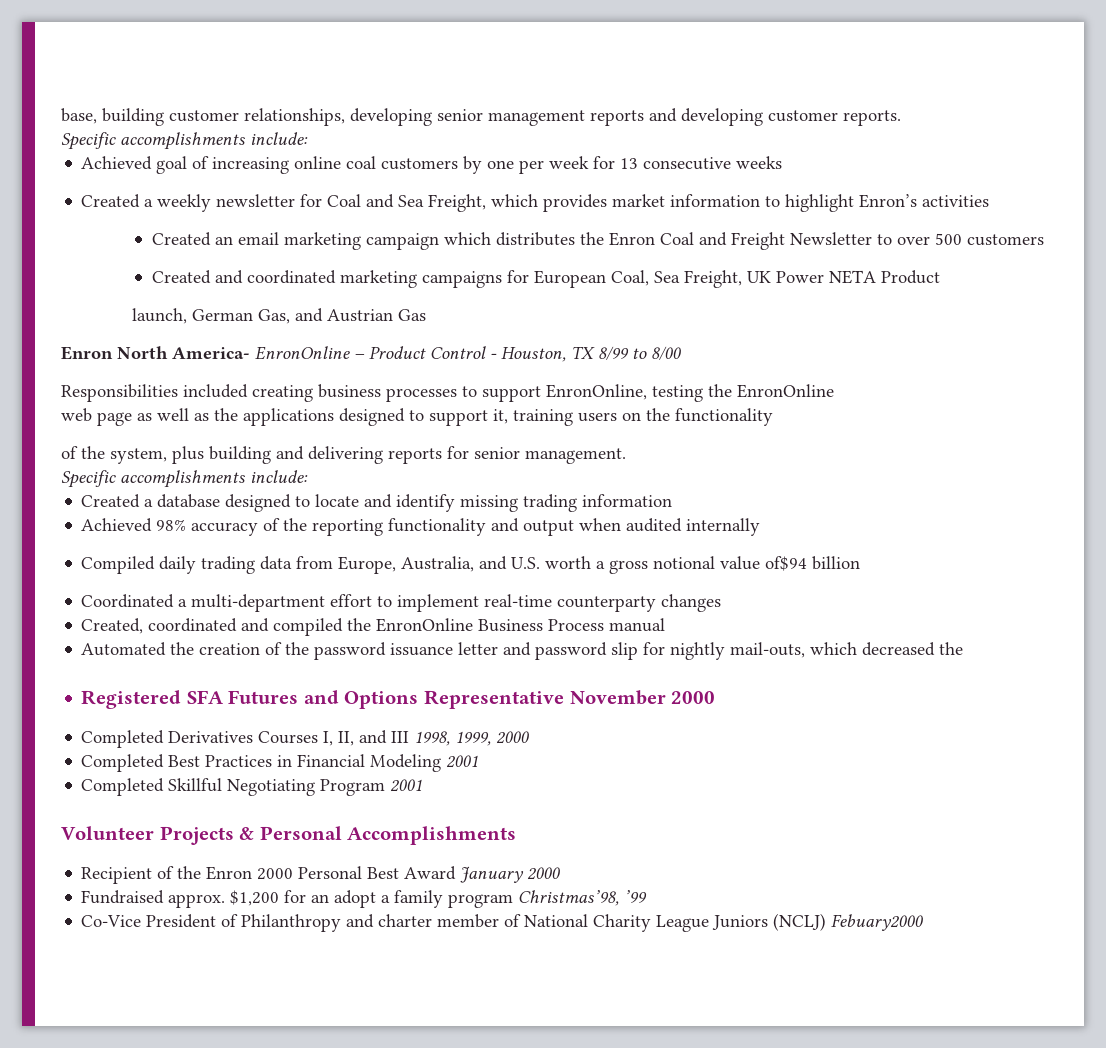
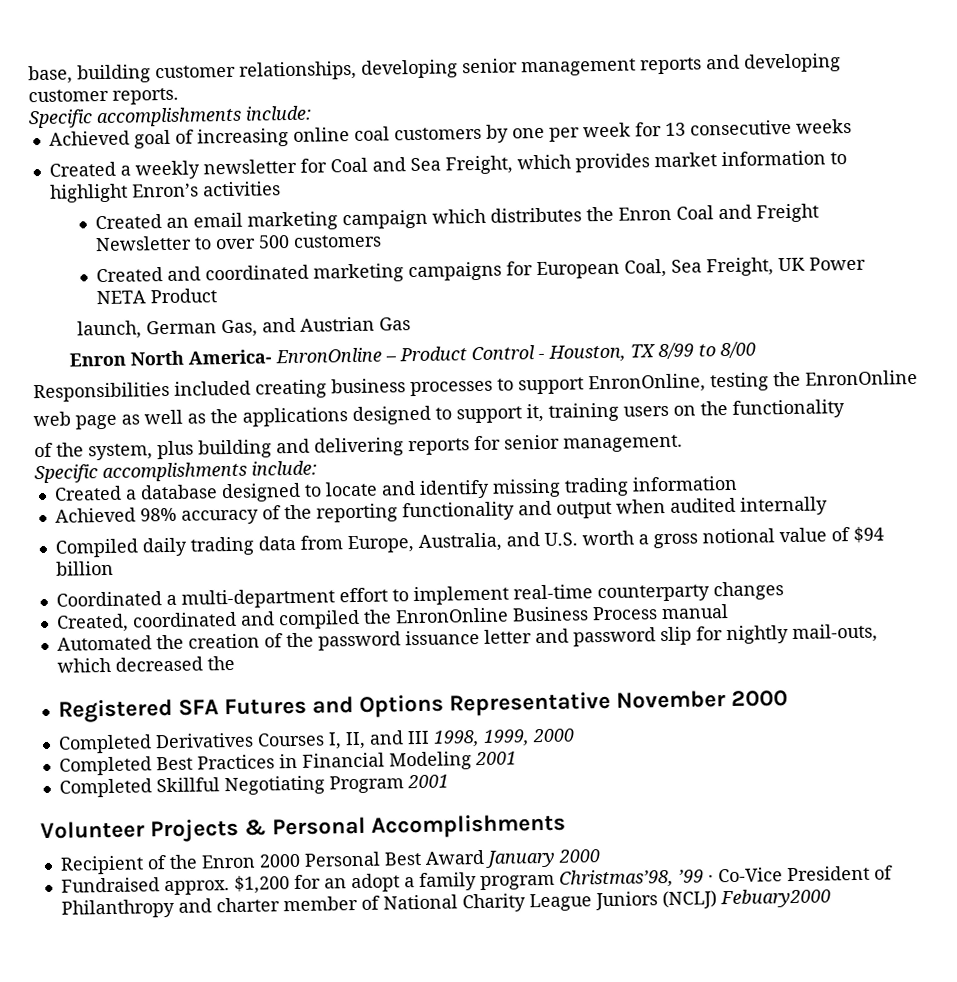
[765,556,808,571] of$94 -> [830,526,884,543] of $94
(648, 896) // -> [707,874,714,883] ·

